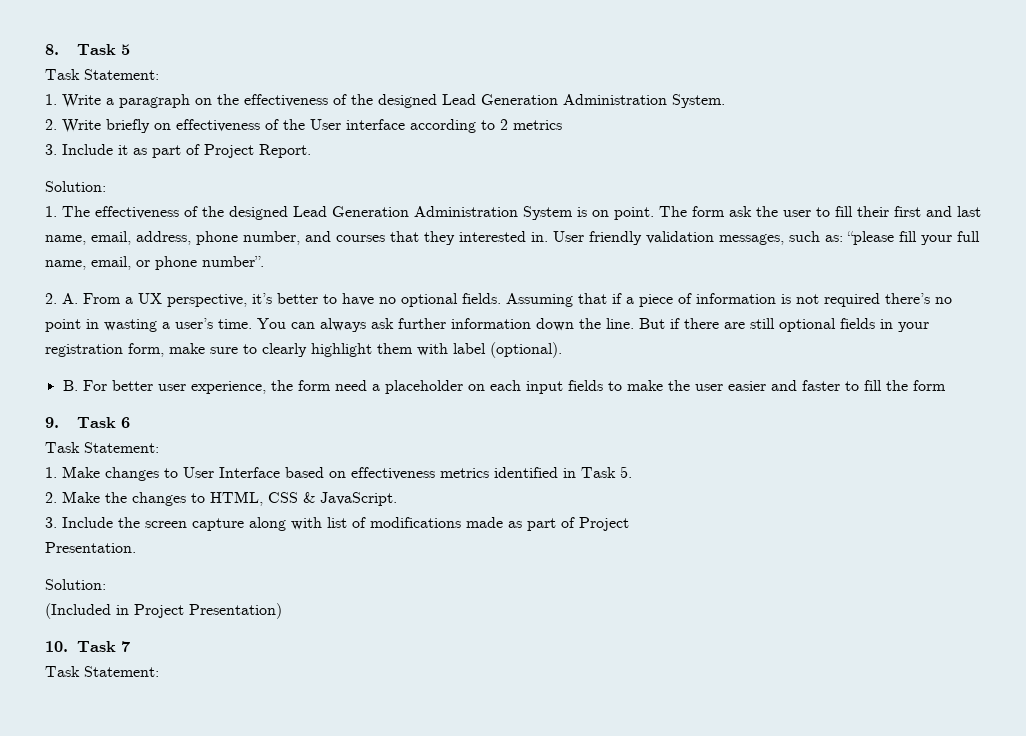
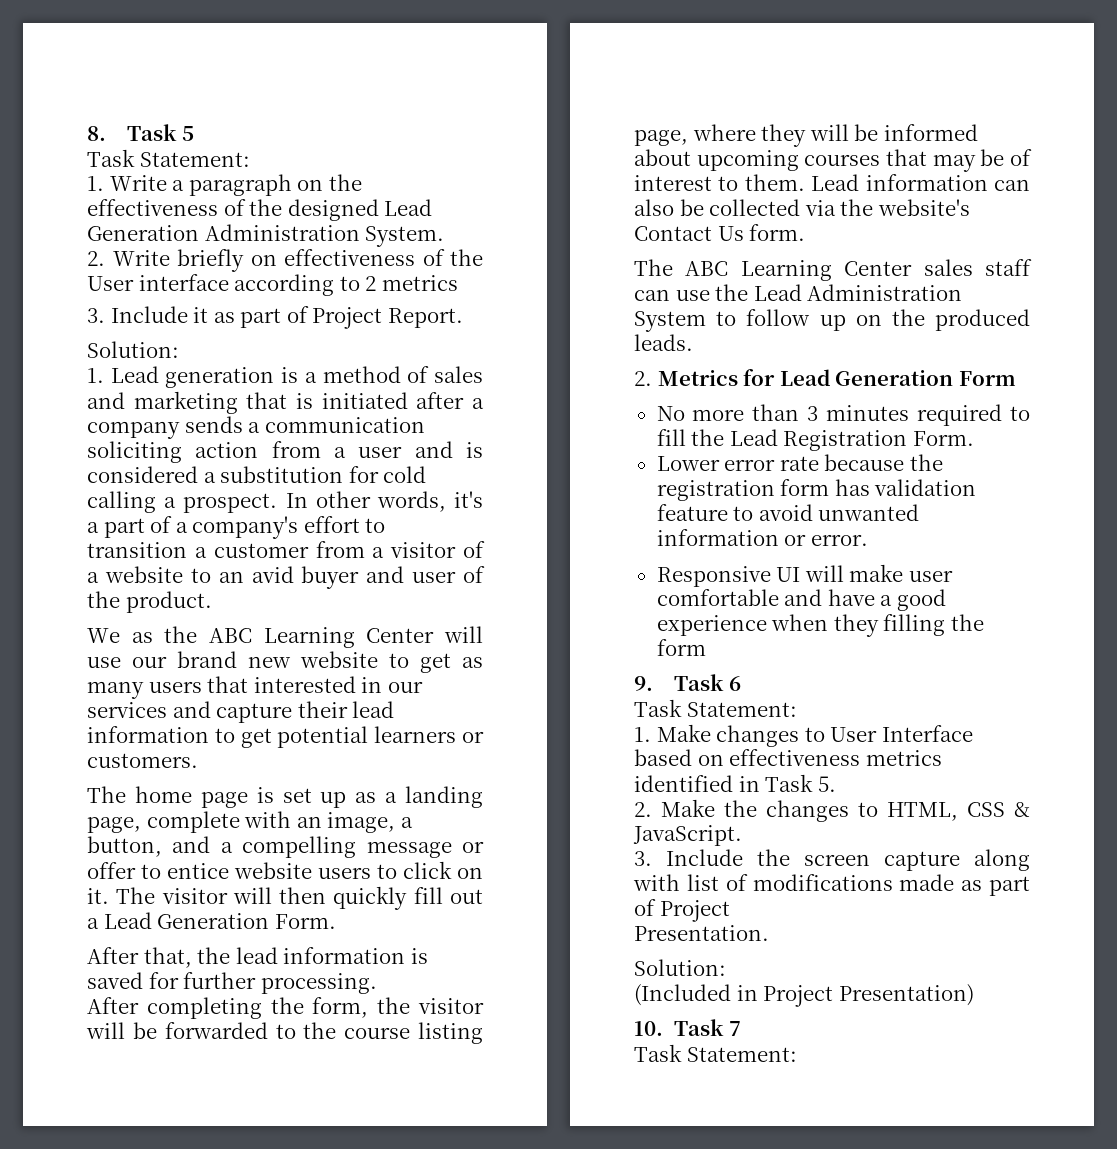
[62,206,981,220] [45,231,980,245] [45,256,264,270] [45,293,952,307] [45,318,929,332] [45,342,562,358] [62,380,882,394] The effectiveness of the designed Lead Generation Administration System is on point. The form ask the user to fill their first and last name, email, address, phone number, and courses that they interested in. User friendly validation messages, such as: “please fill your full name, email, or phone number”. // 2. A. From a UX perspective, it’s better to have no optional fields. Assuming that if a piece of information is not required there’s no point in wasting a user’s time. You can always ask further information down the line. But if there are still optional fields in your registration form, make sure to clearly highlight them with label (optional). // B. For better user experience, the form need a placeholder on each input fields to make the user easier and faster to fill -> [110,366,484,388] [87,391,484,414] [87,416,425,439] [87,441,483,463] [87,466,427,483] [87,491,483,513] [87,516,386,539] [87,541,485,558] [87,566,485,589] [87,591,212,613] [87,626,484,648] [87,651,483,673] [87,676,423,699] [87,701,395,723] [87,726,485,748] [87,753,198,768] [87,786,483,808] [87,811,413,833] [87,836,484,858] [87,861,483,879] [87,886,483,910] [87,912,336,929] [87,947,428,968] [87,972,377,994] [87,997,485,1019] [86,1022,483,1044] [634,124,978,147] [634,149,1032,172] [634,174,1030,191] [634,199,970,216] [634,224,806,241] [634,259,1032,281] [634,284,963,301] [634,309,1030,332] [634,334,693,351] [634,369,1016,386] [656,404,1030,426] [656,429,974,451] [656,454,943,471] [656,479,977,501] [656,504,920,521] [656,529,868,546] [656,564,953,587] [656,589,946,611] [656,614,946,637] Lead generation is a method of sales and marketing that is initiated after a company sends a communication soliciting action from a user and is considered a substitution for cold calling a prospect. In other words, it's a part of a company's effort to transition a customer from a visitor of a website to an avid buyer and user of the product. // We as the ABC Learning Center will use our brand new website to get as many users that interested in our services and capture their lead information to get potential learners or customers. // The home page is set up as a landing page, complete with an image, a button, and a compelling message or offer to entice website users to click on it. The visitor will then quickly fill out a Lead Generation Form. // After that, the lead information is saved for further processing. // After completing the form, the visitor will be forwarded to the course listing page, where they will be informed about upcoming courses that may be of interest to them. Lead information can also be collected via the website's Contact Us form. // The ABC Learning Center sales staff can use the Lead Administration System to follow up on the produced leads. // 2. Metrics for Lead Generation Form // No more than 3 minutes required to fill the Lead Registration Form. // Lower error rate because the registration form has validation feature to avoid unwanted information or error. // Responsive UI will make user comfortable and have a good experience when they filling

